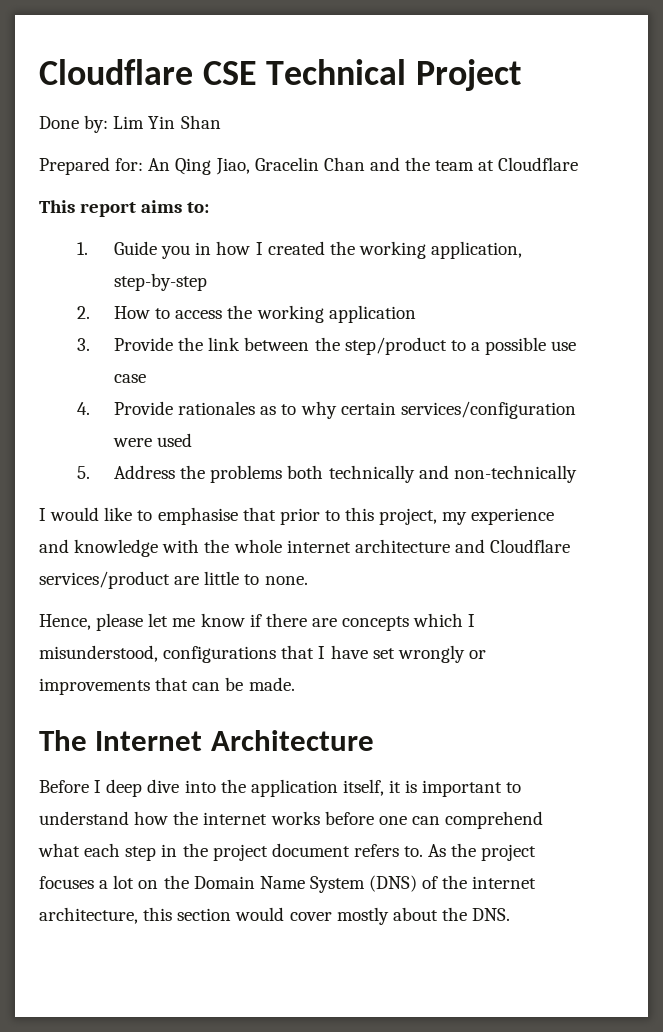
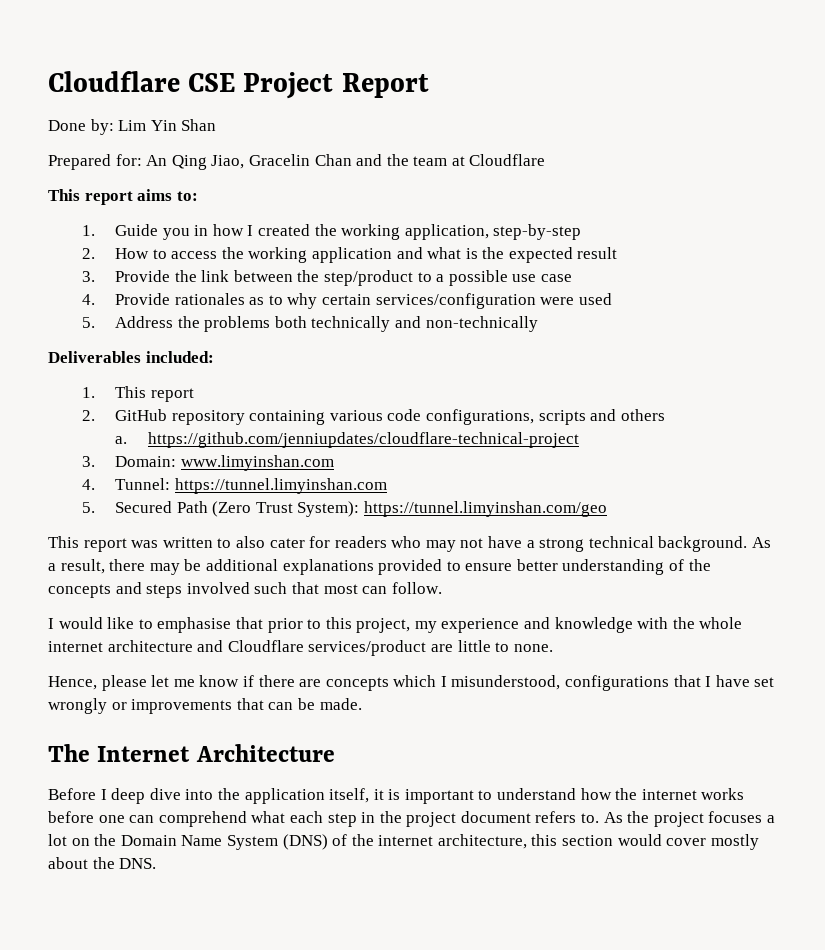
[266,59,407,85] Technical -> (236, 82) none
(522, 75) none -> [341,73,429,98] Report
(416, 314) none -> [396,247,618,263] and what is the expected result
(577, 474) none -> [48,351,214,363] [81,386,194,402] [81,409,665,425] [114,432,580,448] [81,455,334,471] [81,478,387,494] [81,501,607,517] [48,536,772,552] [48,559,711,575] [48,582,442,598] // Deliverables included: // 1. This report // 2. GitHub repository containing various code configurations, scripts and others // a. https://github.com/jenniupdates/cloudflare-technical-project // 3. Domain: www.limyinshan.com // 4. Tunnel: https://tunnel.limyinshan.com // 5. Secured Path (Zero Trust System): https://tunnel.limyinshan.com/geo // This report was written to also cater for readers who may not have a strong technical background. As a result, there may be additional explanations provided to ensure better understanding of the concepts and steps involved such that most can follow.

